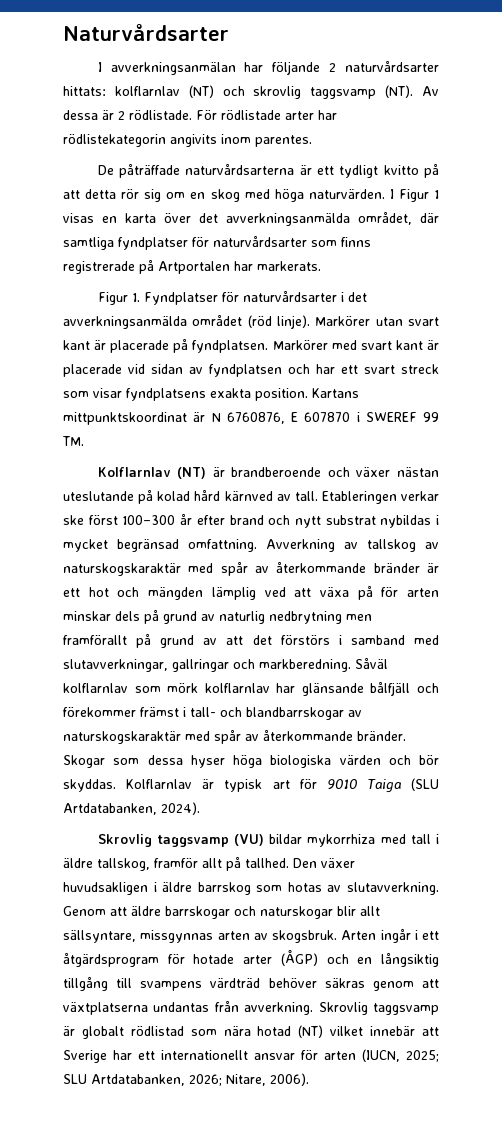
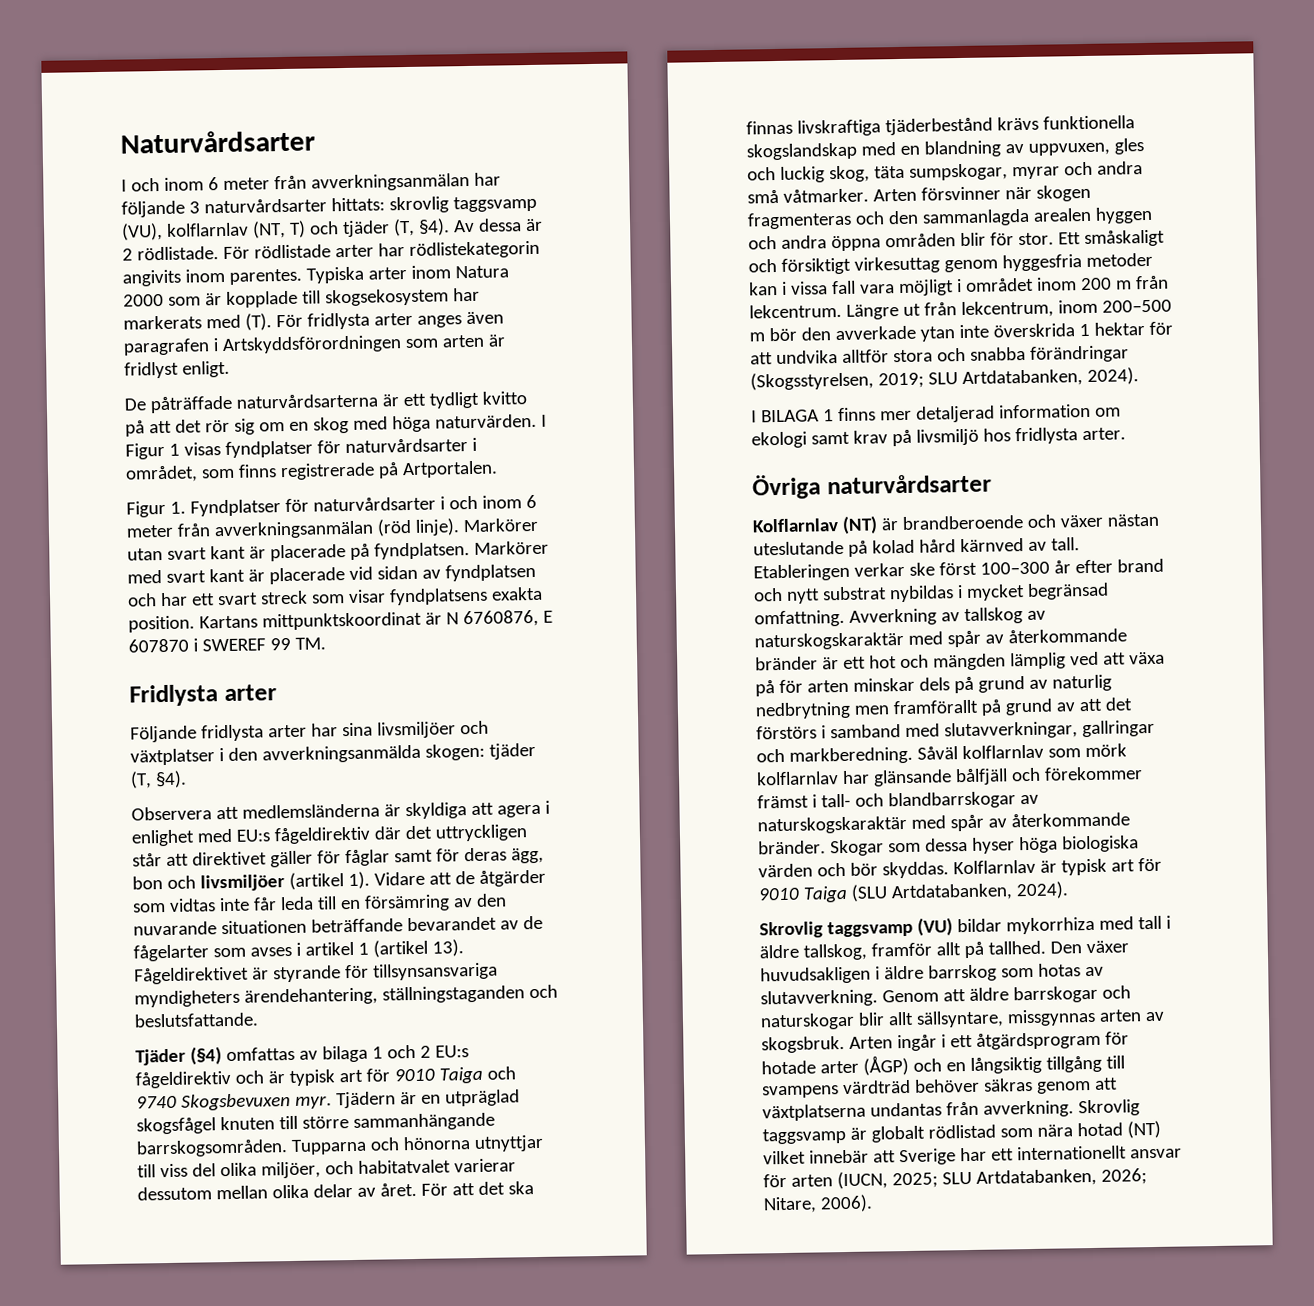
(102, 67) none -> [130,175,307,192] och inom 6 meter från
[329,63,337,72] 2 -> [188,201,200,214] 3
[114,85,414,99] kolflarnlav (NT) och skrovlig taggsvamp (NT). -> [388,195,537,214] [121,218,450,241] skrovlig taggsvamp (VU), kolflarnlav (NT, T) och tjäder (T, §4).
(312, 141) none -> [305,265,509,284] [123,287,480,308] [123,311,504,331] [123,334,506,356] [124,360,230,379] Typiska arter inom Natura 2000 som är kopplade till skogsekosystem har markerats med (T). För fridlysta arter anges även paragrafen i Artskyddsförordningen som arten är fridlyst enligt.
[85,189,117,199] detta -> [174,419,202,433] det
[102,211,439,226] [63,237,114,250] en karta över det avverkningsanmälda området, där samtliga -> (221, 449) none
(307, 241) none -> [471,437,477,451] [125,465,198,483] i området,
[158,261,321,274] Artportalen har markerats. -> [401,460,498,479] Artportalen.
[347,292,367,302] [63,314,243,329] det avverkningsanmälda området -> [448,494,537,510] [126,520,374,540] och inom 6 meter från avverkningsanmälan
(84, 441) none -> [129,684,277,707] [130,720,489,743] [130,742,536,766] [130,770,187,789] [131,800,550,821] [131,824,528,847] [132,847,544,868] [132,869,546,892] [132,893,507,913] [133,915,543,936] [133,939,464,962] [134,962,498,985] [134,984,558,1008] [134,1012,258,1028] [135,1044,469,1066] [135,1066,516,1089] [136,1089,520,1111] [136,1112,495,1135] [136,1134,544,1158] [137,1158,516,1179] [137,1181,534,1201] [746,115,1135,137] [746,138,1144,161] [747,161,1143,183] [747,184,1091,204] [747,206,1153,230] [748,229,1165,252] [748,252,1153,275] [748,275,1169,297] [749,299,1172,320] [749,321,1173,342] [750,345,1129,365] [750,367,1139,391] [751,403,1121,423] [751,427,1126,449] [752,473,992,500] // Fridlysta arter // Följande fridlysta arter har sina livsmiljöer och växtplatser i den avverkningsanmälda skogen: tjäder (T, §4). // Observera att medlemsländerna är skyldiga att agera i enlighet med EU:s fågeldirektiv där det uttryckligen står att direktivet gäller för fåglar samt för deras ägg, bon och livsmiljöer (artikel 1). Vidare att de åtgärder som vidtas inte får leda till en försämring av den nuvarande situationen beträffande bevarandet av de fågelarter som avses i artikel 1 (artikel 13). Fågeldirektivet är styrande för tillsynsansvariga myndigheters ärendehantering, ställningstaganden och beslutsfattande. // Tjäder (§4) omfattas av bilaga 1 och 2 EU:s fågeldirektiv och är typisk art för 9010 Taiga och 9740 Skogsbevuxen myr. Tjädern är en utpräglad skogsfågel knuten till större sammanhängande barrskogsområden. Tupparna och hönorna utnyttjar till viss del olika miljöer, och habitatvalet varierar dessutom mellan olika delar av året. För att det ska finnas livskraftiga tjäderbestånd krävs funktionella skogslandskap med en blandning av uppvuxen, gles och luckig skog, täta sumpskogar, myrar och andra små våtmarker. Arten försvinner när skogen fragmenteras och den sammanlagda arealen hyggen och andra öppna områden blir för stor. Ett småskaligt och försiktigt virkesuttag genom hyggesfria metoder kan i vissa fall vara möjligt i området inom 200 m från lekcentrum. Längre ut från lekcentrum, inom 200–500 m bör den avverkade ytan inte överskrida 1 hektar för att undvika alltför stora och snabba förändringar (Skogsstyrelsen, 2019; SLU Artdatabanken, 2024). // I BILAGA 1 finns mer detaljerad information om ekologi samt krav på livsmiljö hos fridlysta arter. // Övriga naturvårdsarter

